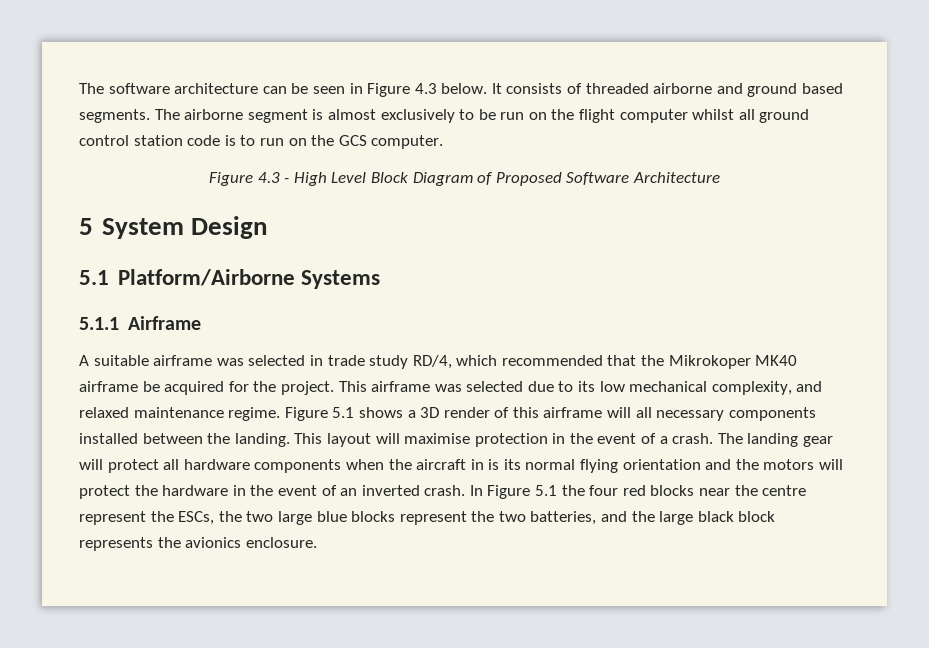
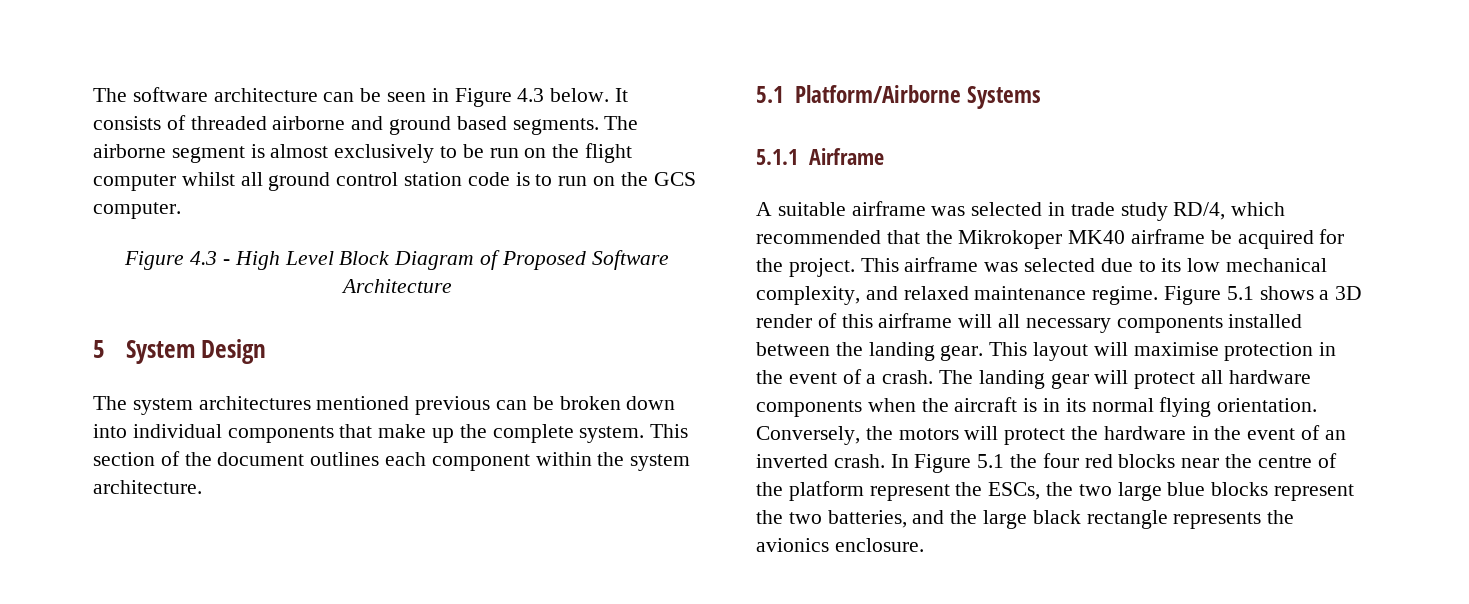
(268, 227) none -> [93,396,676,415] [93,424,689,443] [93,451,691,471] [93,480,202,494] // The system architectures mentioned previous can be broken down into individual components that make up the complete system. This section of the document outlines each component within the system architecture.
[234,433,290,447] landing. -> [868,342,984,361] landing gear.
[470,459,500,470] in is -> [1023,398,1061,412] is in
[622,459,732,470] orientation and -> [1217,398,1318,412] [756,426,860,445] orientation. Conversely,
(807, 490) none -> [1317,453,1337,468] [756,481,864,501] of the platform
[738,511,776,522] block -> [1086,510,1168,529] rectangle

